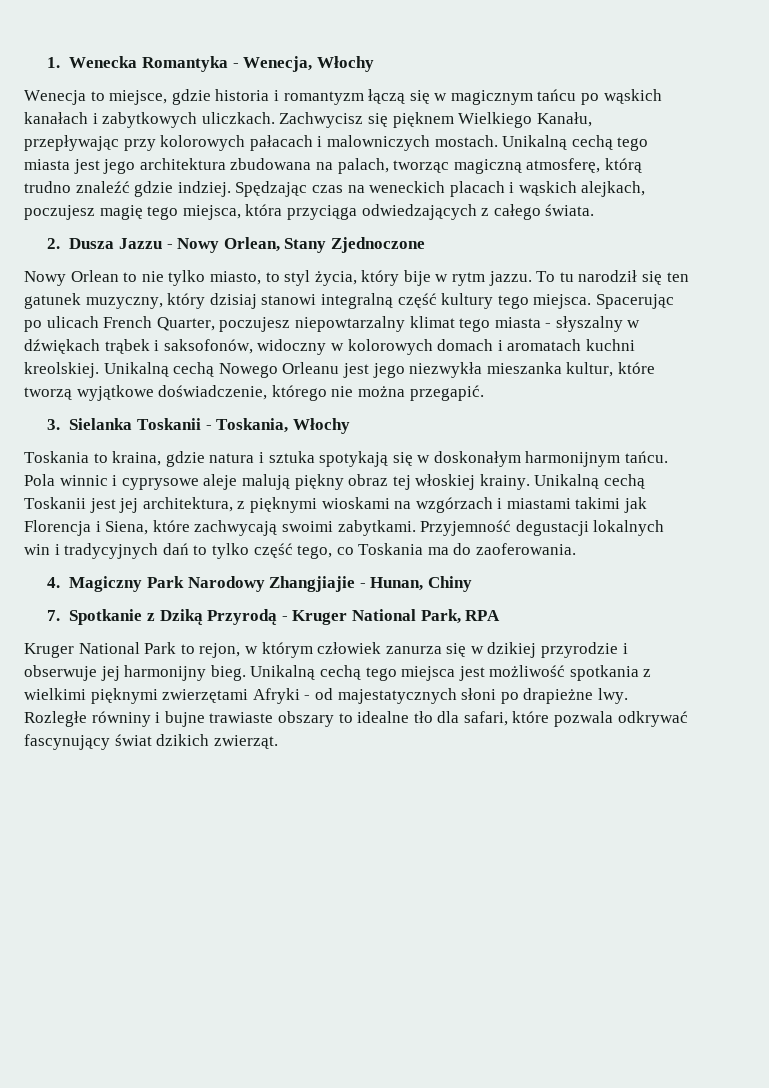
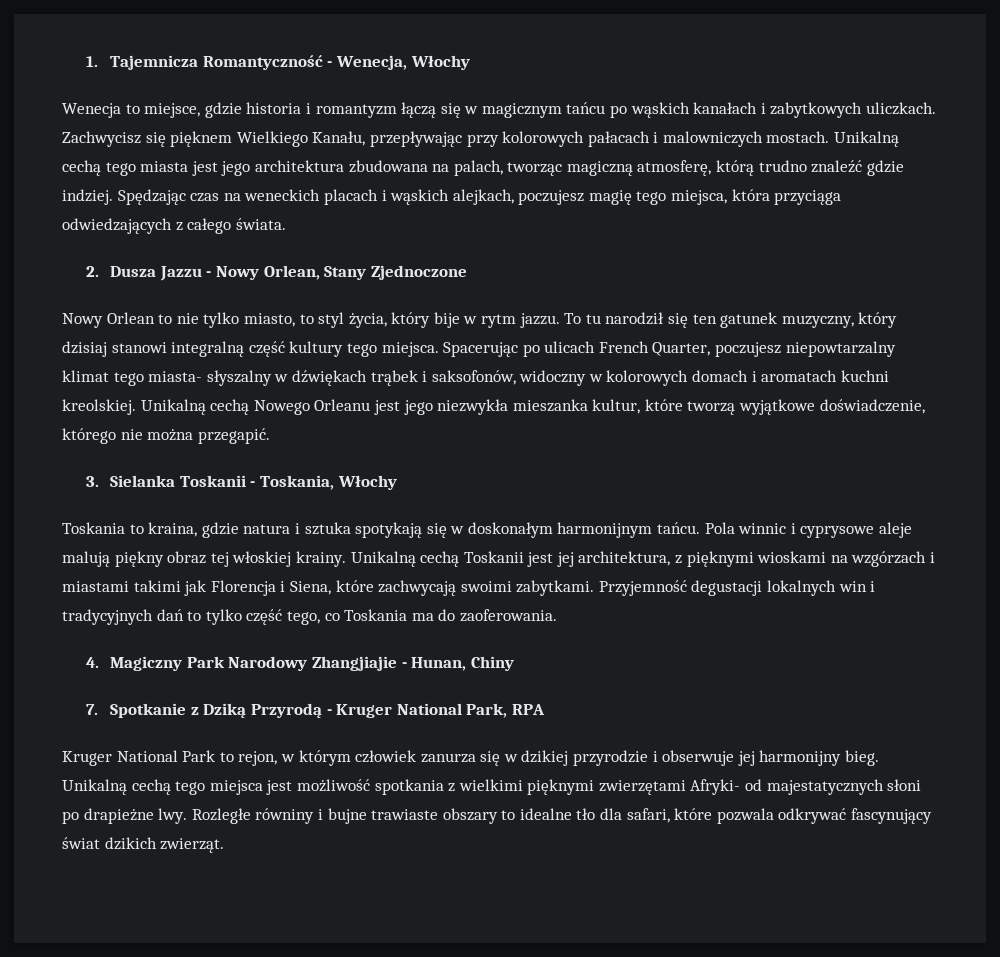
[69,56,229,72] Wenecka Romantyka -> [110,55,323,70] Tajemnicza Romantyczność
[494,317,552,328] miasta - -> [148,371,203,382] miasta-
[252,688,311,704] Afryki - -> [690,779,741,795] Afryki-

